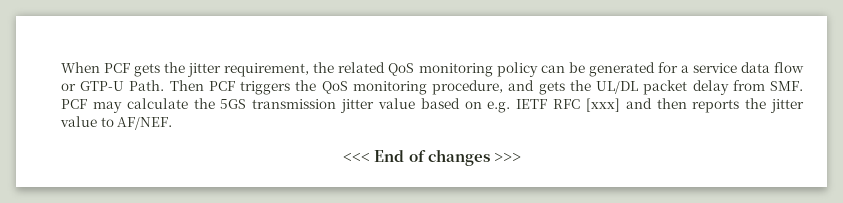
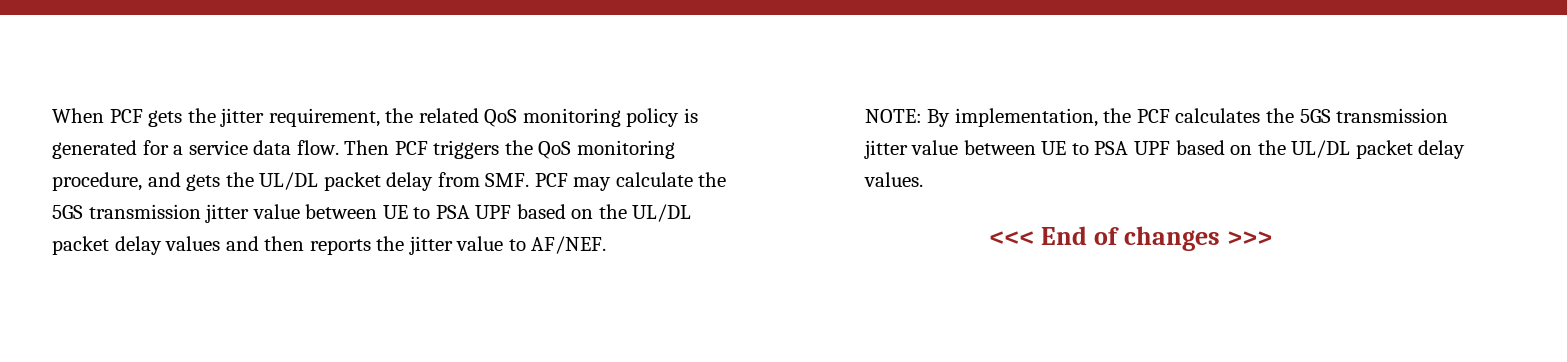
[540,62,585,73] can be -> [683,108,698,123] is
[773,62,804,73] [61,80,165,91] flow or GTP-U Path. -> [296,140,339,155] flow.
[420,98,620,113] based on e.g. IETF RFC [xxx] -> [305,204,692,222] [52,236,221,255] between UE to PSA UPF based on the UL/DL packet delay values
(173, 123) none -> [864,108,1449,127] [863,140,1466,159] [863,172,923,187] // NOTE: By implementation, the PCF calculates the 5GS transmission jitter value between UE to PSA UPF based on the UL/DL packet delay values.

